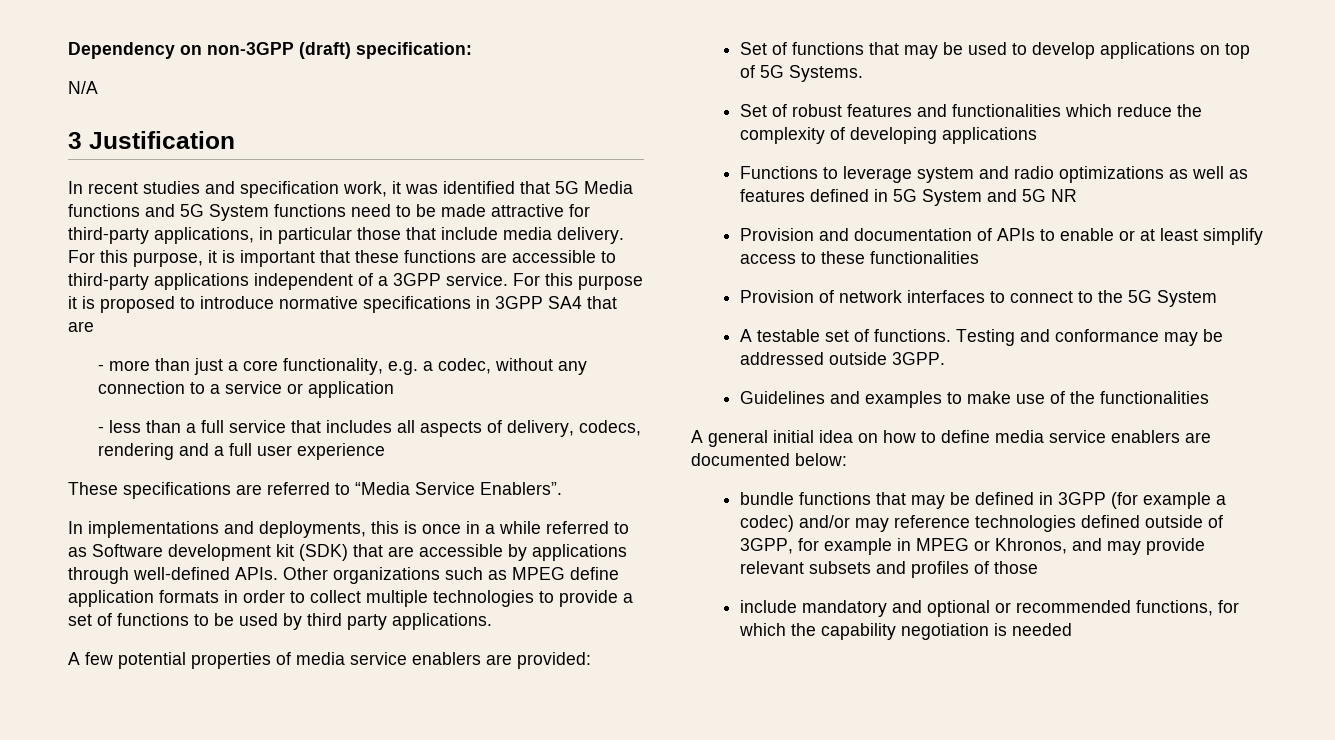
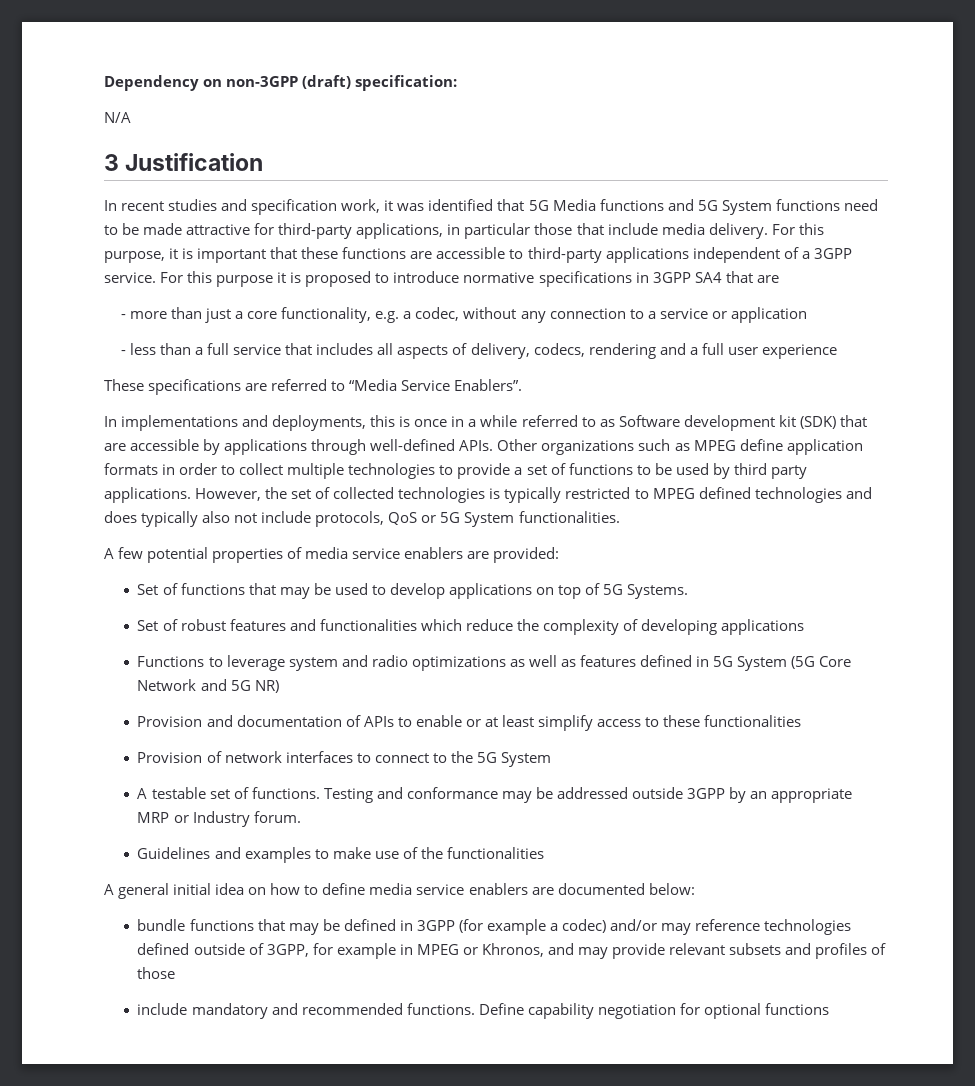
(492, 621) none -> [195,487,872,503] [104,511,620,527] However, the set of collected technologies is typically restricted to MPEG defined technologies and does typically also not include protocols, QoS or 5G System functionalities.
[987,189,1078,202] and 5G NR -> [791,656,852,669] [137,679,279,693] (5G Core Network and 5G NR)
[892,352,946,365] 3GPP. -> [687,787,853,803] [137,811,301,827] 3GPP by an appropriate MRP or Industry forum.
[927,600,1240,617] [739,623,1073,640] optional or recommended functions, for which the capability negotiation is needed -> [301,1003,829,1019] recommended functions. Define capability negotiation for optional functions

